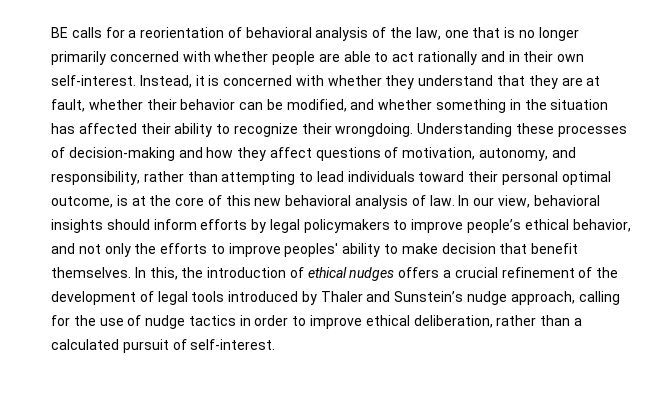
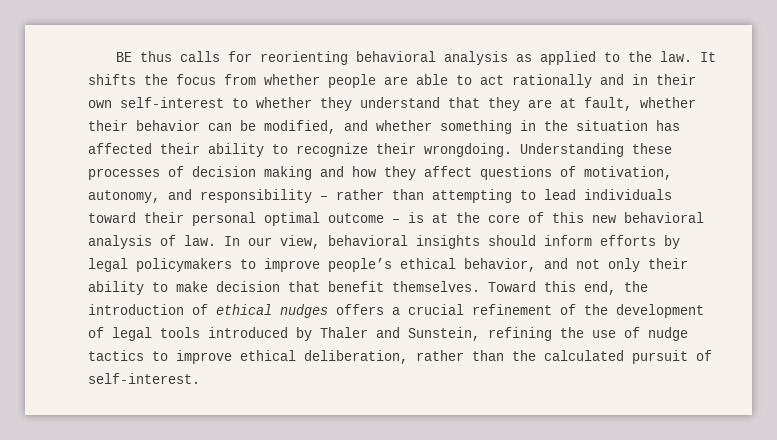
(68, 32) none -> [139,51,172,62] thus
[128,27,579,41] [51,51,211,65] a reorientation of behavioral analysis of the law, one that is no longer primarily concerned with -> [259,51,716,65] [88,74,256,85] reorienting behavioral analysis as applied to the law. It shifts the focus from
[51,75,324,88] self-interest. Instead, it is concerned with -> [120,97,248,108] self-interest to
[68,147,175,161] decision-making -> [192,166,312,180] decision making
[51,171,140,185] responsibility, -> [200,189,328,203] responsibility –
[51,196,113,208] outcome, -> [328,213,400,223] outcome –
[134,243,339,257] the efforts to improve peoples' -> [648,258,688,269] their
[134,267,178,280] In this, -> [488,281,616,295] Toward this end,
[394,291,620,305] [51,315,70,326] Sunstein’s nudge approach, calling for -> [408,327,552,341] Sunstein, refining
[239,315,289,326] in order -> (144, 355) none
[573,318,582,326] a -> [512,350,536,361] the

